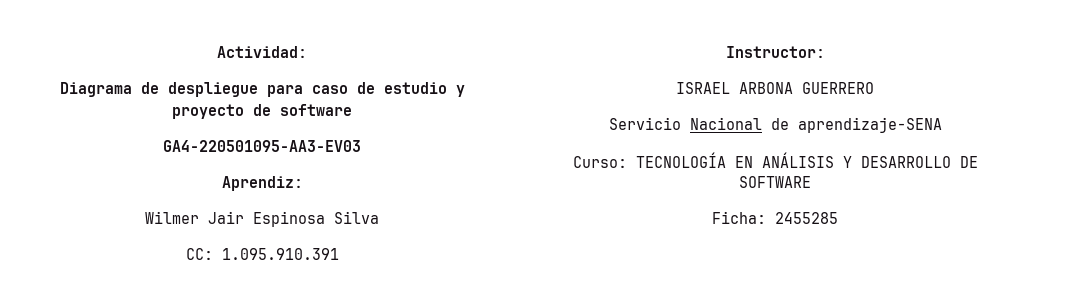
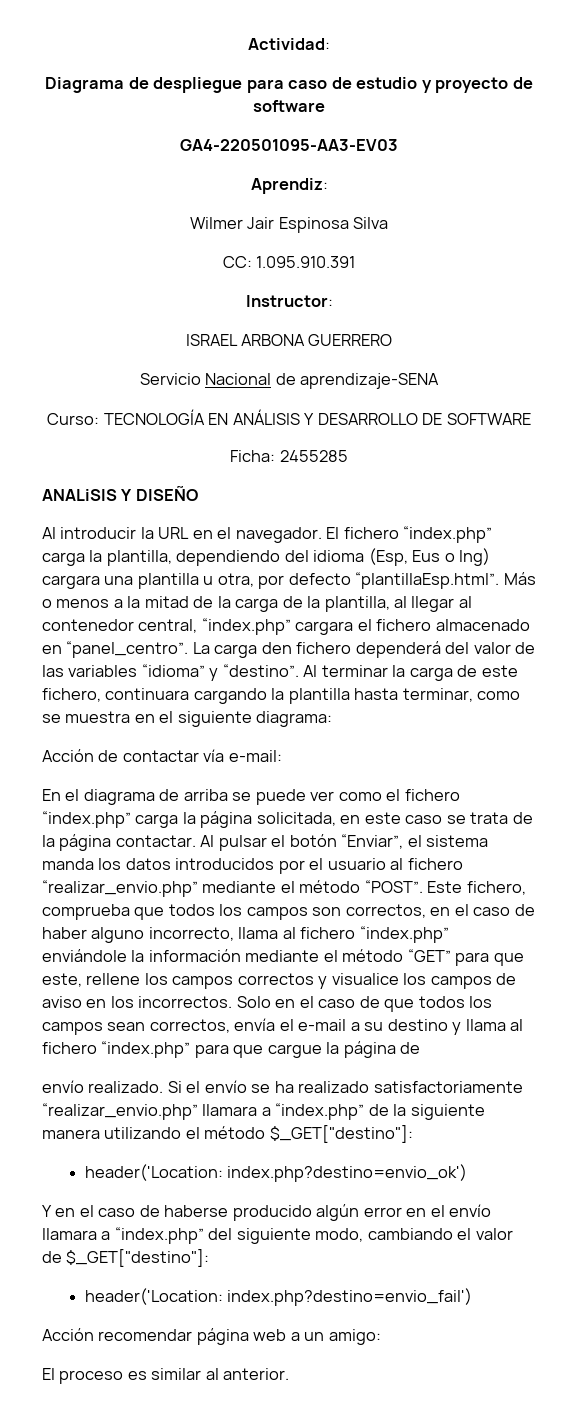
(838, 218) none -> [42,486,198,501] [42,526,493,543] [42,548,491,566] [42,572,536,589] [42,596,472,612] [42,618,530,635] [42,641,536,658] [42,664,518,681] [42,688,521,704] [42,711,333,727] [42,749,282,762] [42,789,460,805] [42,811,533,828] [42,834,489,851] [42,858,463,874] [42,880,526,897] [42,904,535,920] [42,926,449,943] [42,949,524,966] [42,973,517,989] [42,996,493,1012] [42,1018,524,1035] [42,1041,421,1058] [42,1080,523,1093] [42,1103,485,1120] [42,1125,413,1143] [84,1164,468,1182] [42,1204,492,1221] [42,1227,513,1244] [42,1249,210,1267] [84,1288,473,1306] [42,1328,381,1345] [42,1368,290,1384] // ANALiSIS Y DISEÑO // Al introducir la URL en el navegador. El fichero “index.php” carga la plantilla, dependiendo del idioma (Esp, Eus o Ing) cargara una plantilla u otra, por defecto “plantillaEsp.html”. Más o menos a la mitad de la carga de la plantilla, al llegar al contenedor central, “index.php” cargara el fichero almacenado en “panel_centro”. La carga den fichero dependerá del valor de las variables “idioma” y “destino”. Al terminar la carga de este fichero, continuara cargando la plantilla hasta terminar, como se muestra en el siguiente diagrama: // Acción de contactar vía e-mail: // En el diagrama de arriba se puede ver como el fichero “index.php” carga la página solicitada, en este caso se trata de la página contactar. Al pulsar el botón “Enviar”, el sistema manda los datos introducidos por el usuario al fichero “realizar_envio.php” mediante el método “POST”. Este fichero, comprueba que todos los campos son correctos, en el caso de haber alguno incorrecto, llama al fichero “index.php” enviándole la información mediante el método “GET” para que este, rellene los campos correctos y visualice los campos de aviso en los incorrectos. Solo en el caso de que todos los campos sean correctos, envía el e-mail a su destino y llama al fichero “index.php” para que cargue la página de // envío realizado. Si el envío se ha realizado satisfactoriamente “realizar_envio.php” llamara a “index.php” de la siguiente manera utilizando el método $_GET["destino"]: // header('Location: index.php?destino=envio_ok') // Y en el caso de haberse producido algún error en el envío llamara a “index.php” del siguiente modo, cambiando el valor de $_GET["destino"]: // header('Location: index.php?destino=envio_fail') // Acción recomendar página web a un amigo: // El proceso es similar al anterior.

